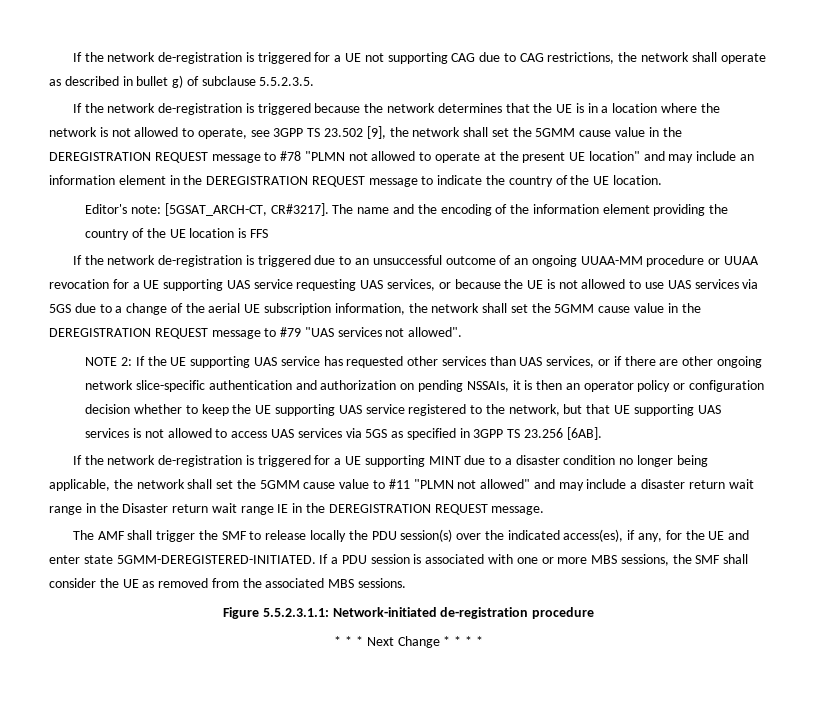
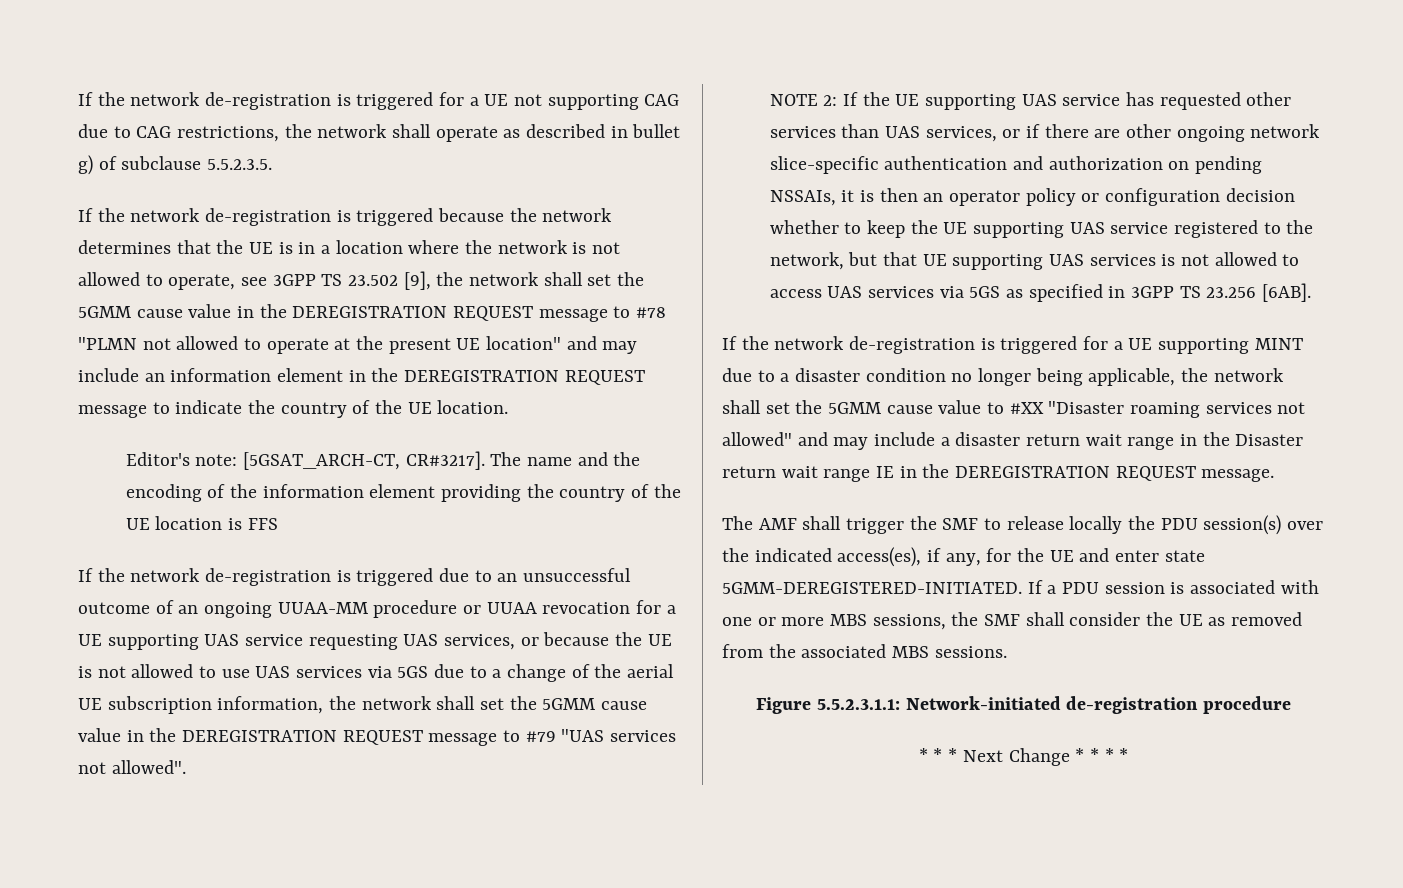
[388,479,454,489] #11 "PLMN -> [1009,401,1272,418] #XX "Disaster roaming services

